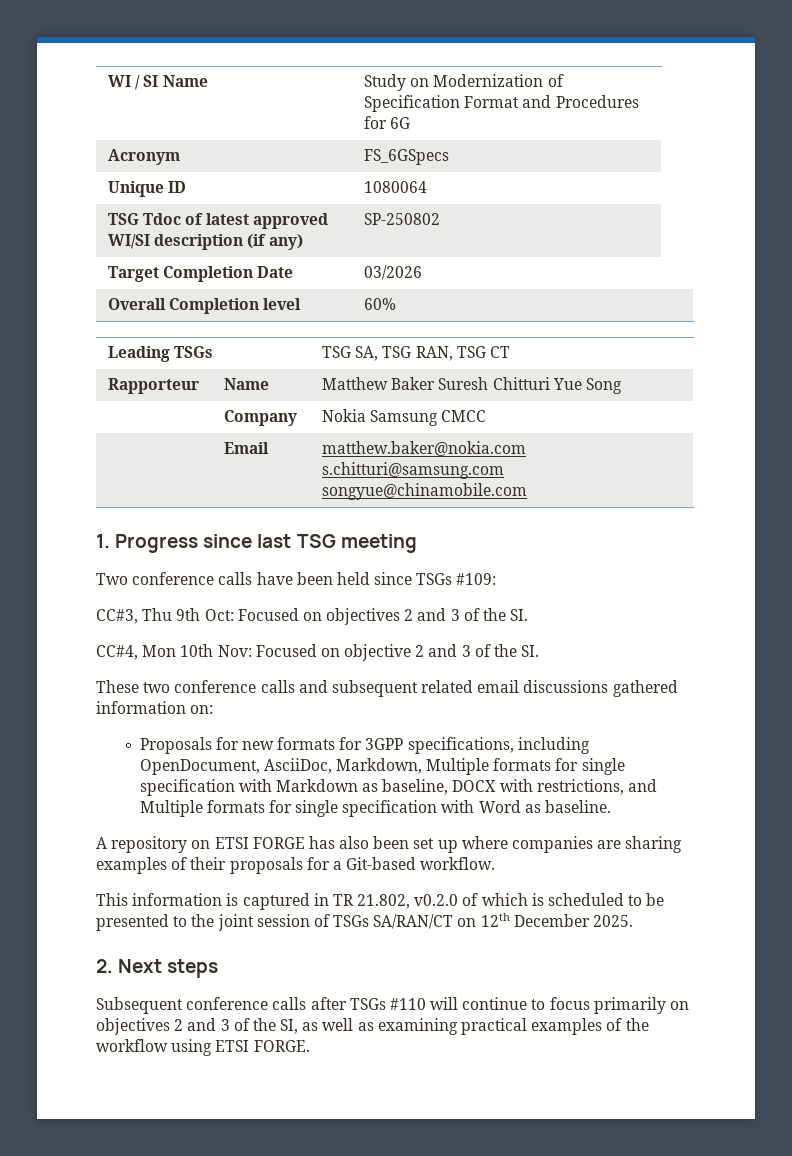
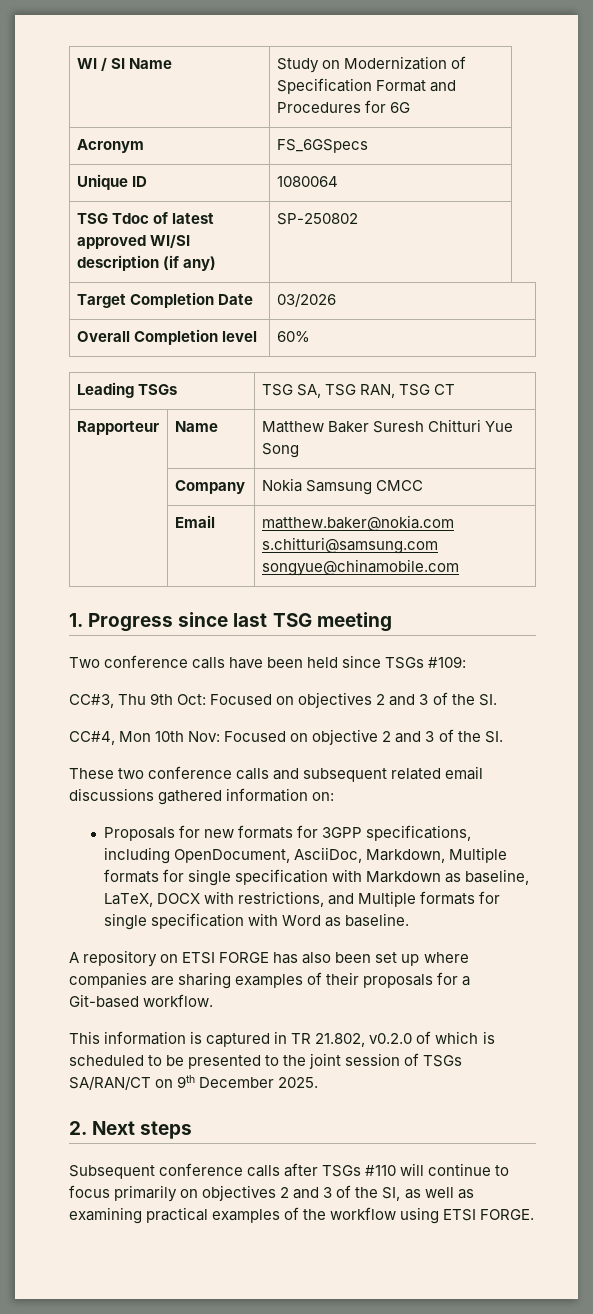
(449, 787) none -> [104,893,154,907] LaTeX,
[480,913,510,927] 12th -> [177,1075,196,1088] 9th

